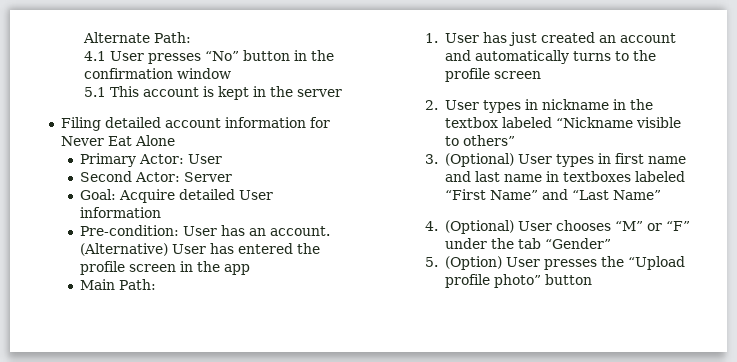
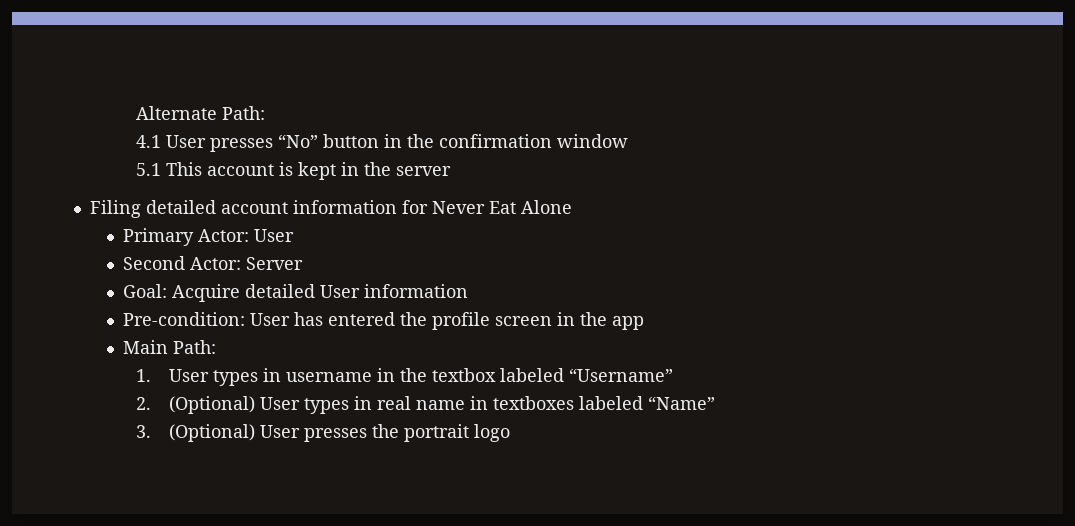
[248,226,330,236] [79,243,234,256] an account. (Alternative) User has -> (323, 319) none
[482,32,676,46] [444,50,656,64] [444,68,541,82] [424,99,609,113] has just created an account and automatically turns to the profile screen // 2. User types in nickname -> [213,368,373,386] types in username
[555,117,681,128] [444,135,515,146] [424,153,686,167] [444,171,685,182] [444,189,661,200] [424,220,690,234] [444,238,611,249] [424,256,685,270] [444,274,592,288] “Nickname visible to others” // 3. (Optional) User types in first name and last name in textboxes labeled “First Name” and “Last Name” // 4. (Optional) User chooses “M” or “F” under the tab “Gender” // 5. (Option) User presses the “Upload profile photo” button -> [569,368,674,382] [136,396,716,414] [136,424,511,442] “Username” // 2. (Optional) User types in real name in textboxes labeled “Name” // 3. (Optional) User presses the portrait logo

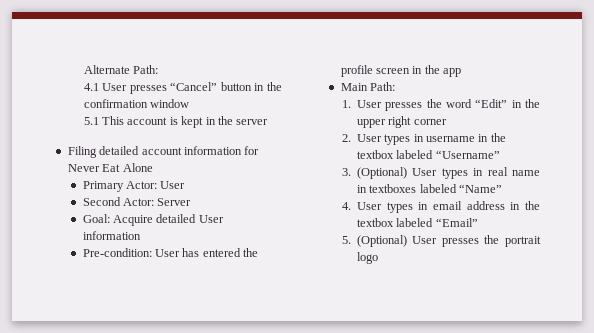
[278,134,319,148] “No” -> [170,82,218,91] “Cancel”
(210, 375) none -> [385,99,540,111] [356,116,447,128] [341,134,382,142] presses the word “Edit” in the upper right corner // 2. User
[136,397,152,410] 2. -> [341,168,351,176] 3.
[136,425,152,438] 3. -> [341,201,540,213] [356,218,478,227] [341,236,351,244] 4. User types in email address in the textbox labeled “Email” // 5.

